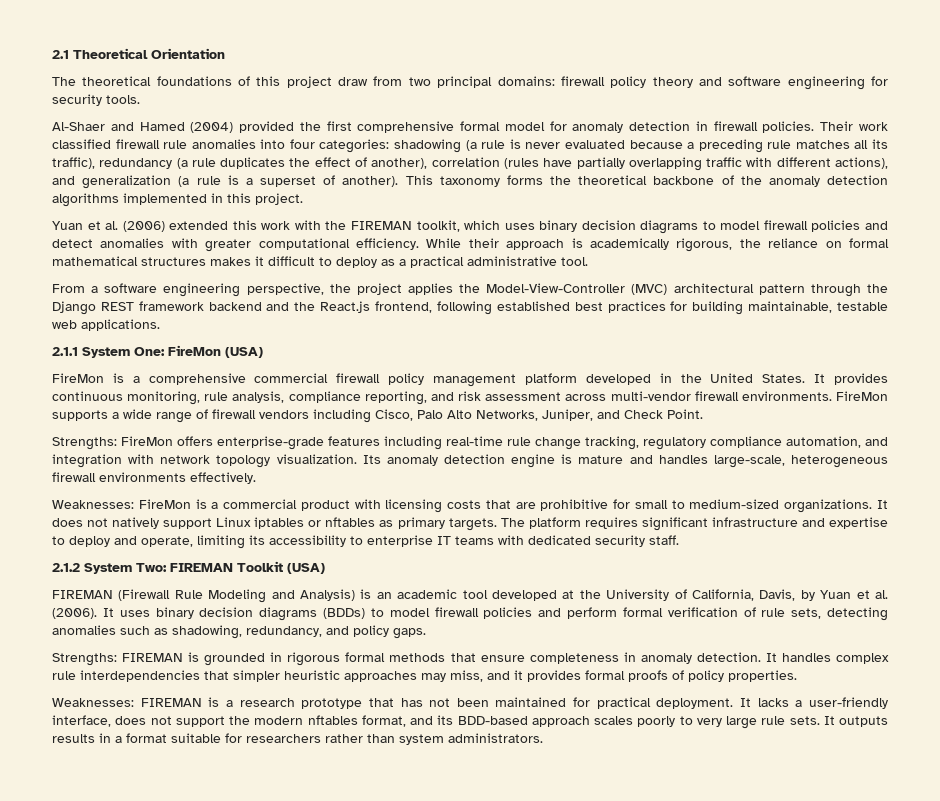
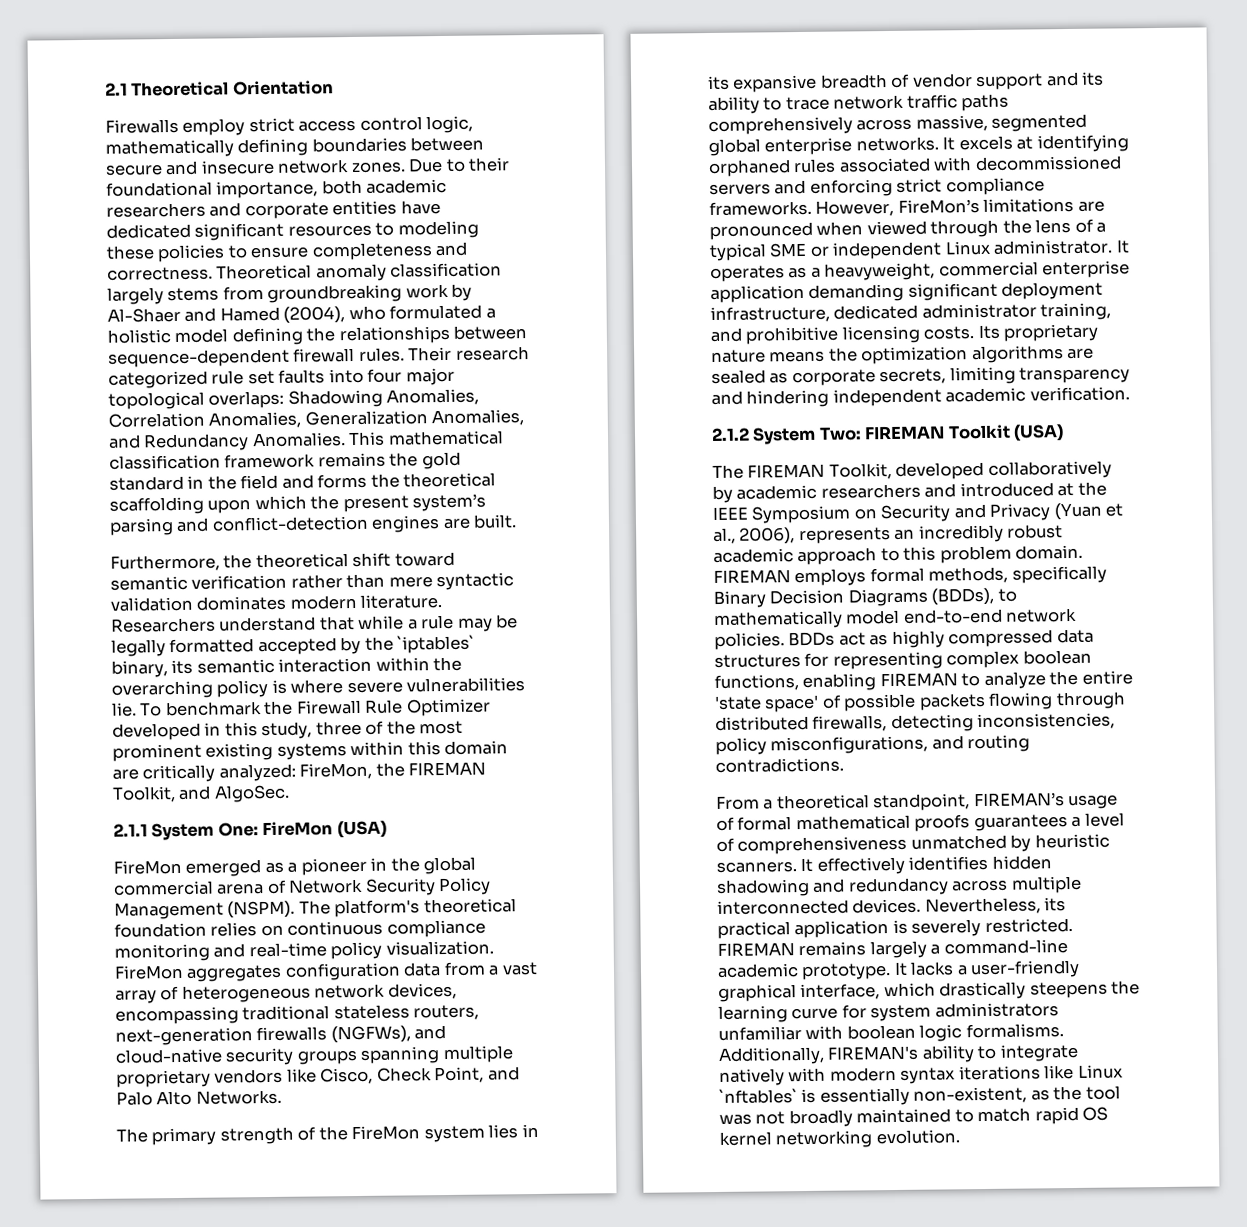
[52,76,889,90] [52,94,140,106] [52,121,888,133] [52,139,888,153] [52,157,888,171] [52,175,888,189] [52,193,303,207] [52,220,888,234] [52,238,889,252] [52,256,588,268] [52,283,888,297] [52,301,889,315] [52,319,160,331] The theoretical foundations of this project draw from two principal domains: firewall policy theory and software engineering for security tools. // Al-Shaer and Hamed (2004) provided the first comprehensive formal model for anomaly detection in firewall policies. Their work classified firewall rule anomalies into four categories: shadowing (a rule is never evaluated because a preceding rule matches all its traffic), redundancy (a rule duplicates the effect of another), correlation (rules have partially overlapping traffic with different actions), and generalization (a rule is a superset of another). This taxonomy forms the theoretical backbone of the anomaly detection algorithms implemented in this project. // Yuan et al. (2006) extended this work with the FIREMAN toolkit, which uses binary decision diagrams to model firewall policies and detect anomalies with greater computational efficiency. While their approach is academically rigorous, the reliance on formal mathematical structures makes it difficult to deploy as a practical administrative tool. // From a software engineering perspective, the project applies the Model-View-Controller (MVC) architectural pattern through the Django REST framework backend and the React.js frontend, following established best practices for building maintainable, testable web applications. -> [105,115,474,136] [105,136,485,158] [105,157,511,176] [106,178,448,199] [106,200,441,220] [106,220,479,241] [106,241,468,263] [107,262,503,282] [107,283,473,305] [107,304,496,324] [107,325,528,346] [108,346,530,368] [108,367,455,389] [108,388,480,410] [108,409,525,429] [108,430,504,452] [109,451,461,470] [109,472,497,491] [109,493,487,515] [109,514,518,536] [110,551,455,572] [110,572,515,591] [110,594,443,612] [111,614,519,633] [111,634,476,657] [111,656,463,678] [111,677,526,699] [111,698,491,717] [112,720,464,741] [112,740,509,762] [112,761,487,783] [112,784,290,803] Firewalls employ strict access control logic, mathematically defining boundaries between secure and insecure network zones. Due to their foundational importance, both academic researchers and corporate entities have dedicated significant resources to modeling these policies to ensure completeness and correctness. Theoretical anomaly classification largely stems from groundbreaking work by Al-Shaer and Hamed (2004), who formulated a holistic model defining the relationships between sequence-dependent firewall rules. Their research categorized rule set faults into four major topological overlaps: Shadowing Anomalies, Correlation Anomalies, Generalization Anomalies, and Redundancy Anomalies. This mathematical classification framework remains the gold standard in the field and forms the theoretical scaffolding upon which the present system’s parsing and conflict-detection engines are built. // Furthermore, the theoretical shift toward semantic verification rather than mere syntactic validation dominates modern literature. Researchers understand that while a rule may be legally formatted accepted by the `iptables` binary, its semantic interaction within the overarching policy is where severe vulnerabilities lie. To benchmark the Firewall Rule Optimizer developed in this study, three of the most prominent existing systems within this domain are critically analyzed: FireMon, the FIREMAN Toolkit, and AlgoSec.
[112,373,889,387] [52,391,889,405] [52,409,703,423] [52,436,888,450] [52,454,888,468] [52,472,256,484] [52,499,888,513] [52,517,888,531] [52,535,679,549] is a comprehensive commercial firewall policy management platform developed in the United States. It provides continuous monitoring, rule analysis, compliance reporting, and risk assessment across multi-vendor firewall environments. FireMon supports a wide range of firewall vendors including Cisco, Palo Alto Networks, Juniper, and Check Point. // Strengths: FireMon offers enterprise-grade features including real-time rule change tracking, regulatory compliance automation, and integration with network topology visualization. Its anomaly detection engine is mature and handles large-scale, heterogeneous firewall environments effectively. // Weaknesses: FireMon is a commercial product with licensing costs that are prohibitive for small to medium-sized organizations. It does not natively support Linux iptables or nftables as primary targets. The platform requires significant infrastructure and expertise to deploy and operate, limiting its accessibility to enterprise IT teams with dedicated security staff. -> [185,856,477,877] [113,877,492,896] [114,898,517,920] [114,919,486,938] [114,940,494,962] [114,961,538,982] [115,982,457,1004] [115,1004,480,1025] [115,1025,447,1046] [115,1045,514,1066] [116,1066,520,1088] [116,1089,282,1106] [116,1123,539,1146] [708,71,1105,93] [708,93,1010,115] [708,113,1088,136] [708,134,1129,157] [708,155,1122,178] [709,177,1045,197] [709,197,1105,217] [709,218,1107,241] [709,239,1130,262] [710,260,1131,283] [710,281,1104,304] [710,302,1112,324] [710,323,1099,345] [711,345,1095,365] [711,366,1131,387] [711,386,1130,408] emerged as a pioneer in the global commercial arena of Network Security Policy Management (NSPM). The platform's theoretical foundation relies on continuous compliance monitoring and real-time policy visualization. FireMon aggregates configuration data from a vast array of heterogeneous network devices, encompassing traditional stateless routers, next-generation firewalls (NGFWs), and cloud-native security groups spanning multiple proprietary vendors like Cisco, Check Point, and Palo Alto Networks. // The primary strength of the FireMon system lies in its expansive breadth of vendor support and its ability to trace network traffic paths comprehensively across massive, segmented global enterprise networks. It excels at identifying orphaned rules associated with decommissioned servers and enforcing strict compliance frameworks. However, FireMon’s limitations are pronounced when viewed through the lens of a typical SME or independent Linux administrator. It operates as a heavyweight, commercial enterprise application demanding significant deployment infrastructure, dedicated administrator training, and prohibitive licensing costs. Its proprietary nature means the optimization algorithms are sealed as corporate secrets, limiting transparency and hindering independent academic verification.
[52,589,888,603] [52,607,889,621] [52,625,426,639] [52,652,889,666] [52,670,797,682] [52,697,888,709] [52,715,888,729] [52,733,543,745] FIREMAN (Firewall Rule Modeling and Analysis) is an academic tool developed at the University of California, Davis, by Yuan et al. (2006). It uses binary decision diagrams (BDDs) to model firewall policies and perform formal verification of rule sets, detecting anomalies such as shadowing, redundancy, and policy gaps. // Strengths: FIREMAN is grounded in rigorous formal methods that ensure completeness in anomaly detection. It handles complex rule interdependencies that simpler heuristic approaches may miss, and it provides formal proofs of policy properties. // Weaknesses: FIREMAN is a research prototype that has not been maintained for practical deployment. It lacks a user-friendly interface, does not support the modern nftables format, and its BDD-based approach scales poorly to very large rule sets. It outputs results in a format suitable for researchers rather than system administrators. -> [712,460,1112,480] [712,481,1107,503] [712,502,1124,524] [713,524,1064,545] [713,544,1084,566] [713,565,1107,587] [713,587,1017,608] [713,607,1078,629] [714,628,1094,650] [714,649,1092,670] [714,670,1133,692] [714,691,1126,713] [715,712,1116,733] [715,734,1031,755] [715,757,844,773] [716,792,1119,812] [716,812,1125,832] [716,833,1110,855] [716,855,1052,875] [716,875,1082,897] [717,897,1067,915] [717,918,1073,939] [717,939,1068,959] [717,959,1081,981] [718,980,1141,1002] [718,1002,1059,1023] [718,1023,1064,1042] [718,1043,1079,1065] [719,1064,1123,1086] [719,1085,1121,1106] [719,1106,1109,1128] [719,1129,960,1149] The FIREMAN Toolkit, developed collaboratively by academic researchers and introduced at the IEEE Symposium on Security and Privacy (Yuan et al., 2006), represents an incredibly robust academic approach to this problem domain. FIREMAN employs formal methods, specifically Binary Decision Diagrams (BDDs), to mathematically model end-to-end network policies. BDDs act as highly compressed data structures for representing complex boolean functions, enabling FIREMAN to analyze the entire 'state space' of possible packets flowing through distributed firewalls, detecting inconsistencies, policy misconfigurations, and routing contradictions. // From a theoretical standpoint, FIREMAN’s usage of formal mathematical proofs guarantees a level of comprehensiveness unmatched by heuristic scanners. It effectively identifies hidden shadowing and redundancy across multiple interconnected devices. Nevertheless, its practical application is severely restricted. FIREMAN remains largely a command-line academic prototype. It lacks a user-friendly graphical interface, which drastically steepens the learning curve for system administrators unfamiliar with boolean logic formalisms. Additionally, FIREMAN's ability to integrate natively with modern syntax iterations like Linux `nftables` is essentially non-existent, as the tool was not broadly maintained to match rapid OS kernel networking evolution.

